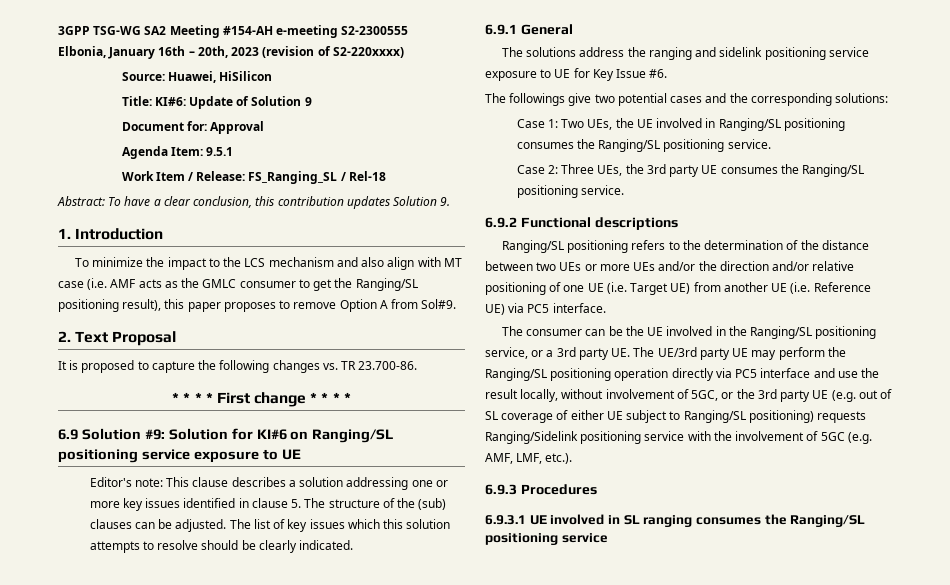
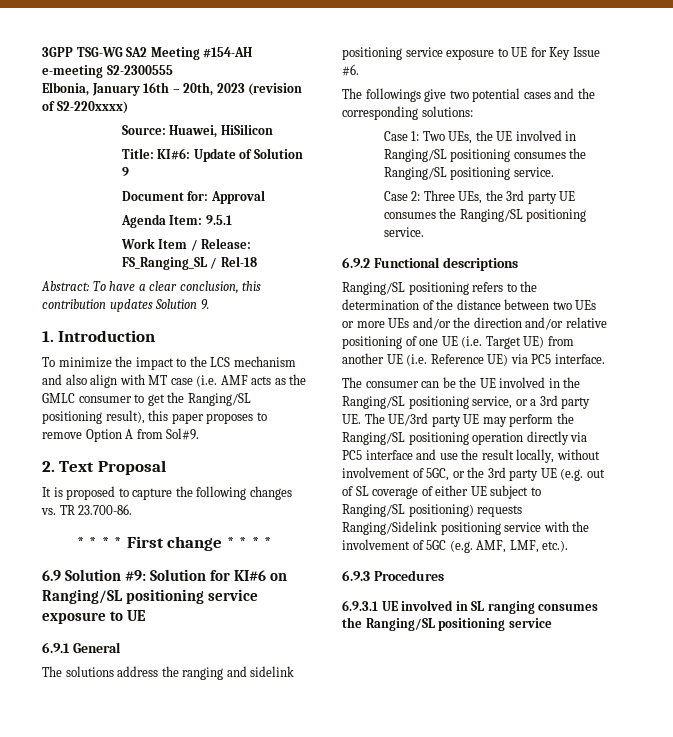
[89,477,448,490] [89,498,447,511] [89,519,451,532] [89,540,354,553] // Editor's note: This clause describes a solution addressing one or more key issues identified in clause 5. The structure of the (sub) clauses can be adjusted. The list of key issues which this solution attempts to resolve should be clearly indicated. -> (147, 615) none

